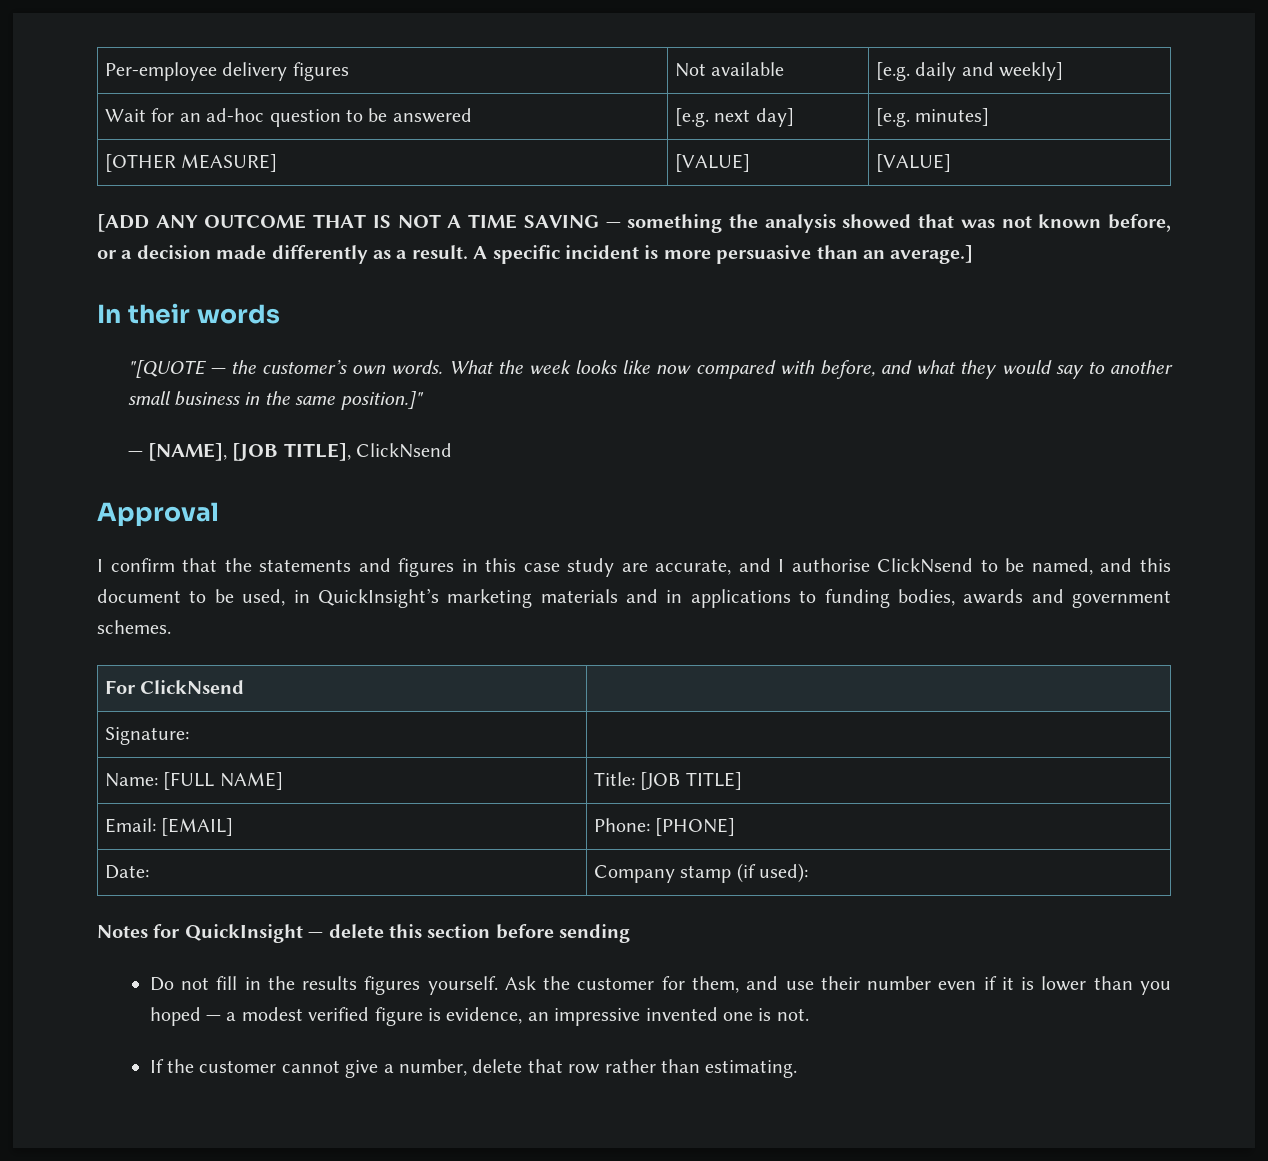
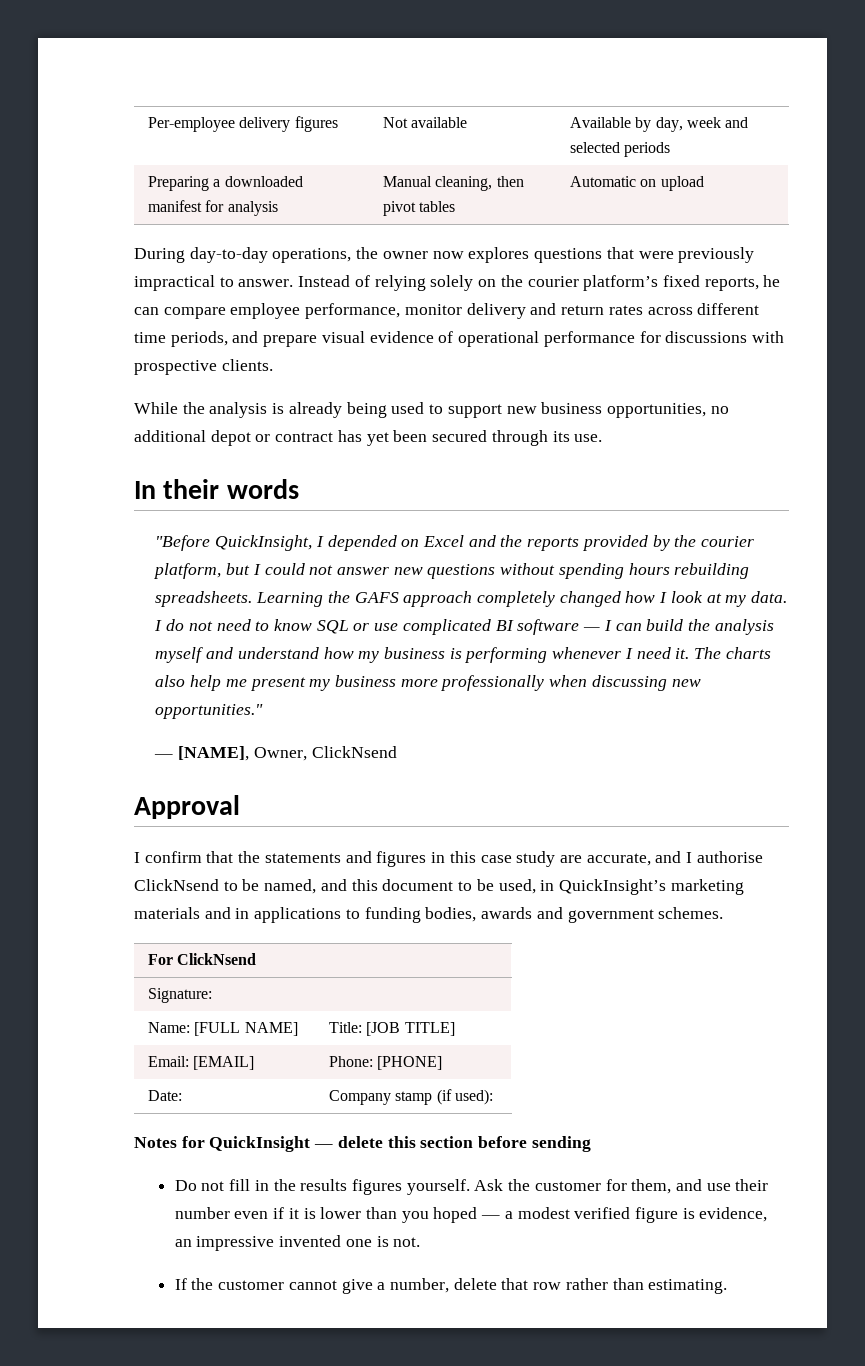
[876,62,1064,81] [105,108,472,127] [675,108,794,127] [876,108,990,127] [105,154,278,172] [675,154,751,172] [876,154,952,172] [97,214,1171,233] [97,245,974,264] [97,303,280,324] [127,359,1173,379] [127,391,424,410] [e.g. daily and weekly] // Wait for an ad-hoc question to be answered | [e.g. next day] | [e.g. minutes] // [OTHER MEASURE] | [VALUE] | [VALUE] // [ADD ANY OUTCOME THAT IS NOT A TIME SAVING — something the analysis showed that was not known before, or a decision made differently as a result. A specific incident is more persuasive than an average.] // In their words // "[QUOTE — the customer’s own words. What the week looks like now compared with before, and what they would say to another small business in the same position.]" -> [569,117,749,132] [569,142,671,157] [147,176,303,191] [147,200,278,216] [382,176,524,191] [382,201,456,216] [569,176,704,191] [134,247,755,263] [134,275,781,291] [134,303,760,319] [134,331,784,347] [134,359,273,375] [134,402,729,418] [134,430,603,446] [134,479,299,499] [155,535,755,551] [153,563,750,579] [155,591,788,607] [154,619,774,635] [155,647,771,663] [155,675,701,691] [155,704,264,719] Available by day, week and selected periods // Preparing a downloaded manifest for analysis | Manual cleaning, then pivot tables | Automatic on upload // During day-to-day operations, the owner now explores questions that were previously impractical to answer. Instead of relying solely on the courier platform’s fixed reports, he can compare employee performance, monitor delivery and return rates across different time periods, and prepare visual evidence of operational performance for discussions with prospective clients. // While the analysis is already being used to support new business opportunities, no additional depot or contract has yet been secured through its use. // In their words // "Before QuickInsight, I depended on Excel and the reports provided by the courier platform, but I could not answer new questions without spending hours rebuilding spreadsheets. Learning the GAFS approach completely changed how I look at my data. I do not need to know SQL or use complicated BI software — I can build the analysis myself and understand how my business is performing whenever I need it. The charts also help me present my business more professionally when discussing new opportunities."
[232,443,351,461] [JOB TITLE], -> [253,747,307,761] Owner,

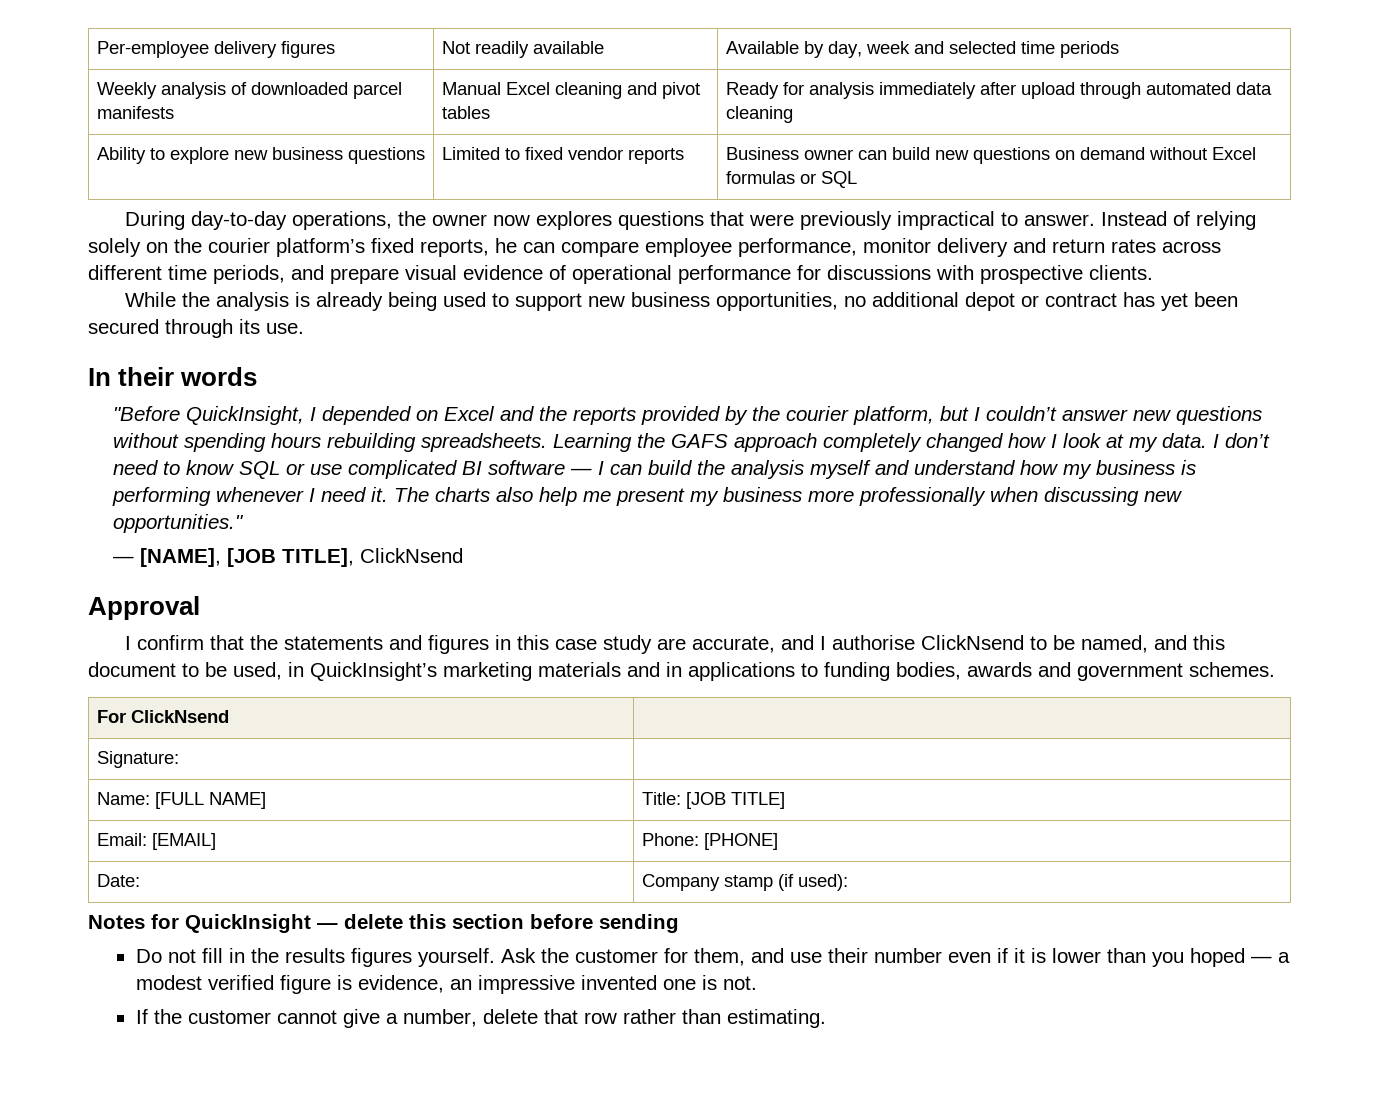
(408, 122) none -> [474,41,529,58] readily
(620, 147) none -> [1020,41,1055,54] time
[147,176,303,191] [147,200,278,216] [382,176,524,191] [382,201,456,216] [569,176,704,191] Preparing a downloaded manifest for analysis | Manual cleaning, then pivot tables | Automatic on upload -> [96,82,402,99] [96,106,174,119] [441,82,700,99] [441,106,490,119] [725,82,1272,99] [725,106,793,123] [96,147,425,164] [441,147,684,164] [725,147,1256,164] [725,171,857,188] Weekly analysis of downloaded parcel manifests | Manual Excel cleaning and pivot tables | Ready for analysis immediately after upload through automated data cleaning // Ability to explore new business questions | Limited to fixed vendor reports | Business owner can build new questions on demand without Excel formulas or SQL
[264,563,334,575] could not -> [986,406,1058,421] couldn’t
[166,619,213,631] do not -> [1225,433,1271,448] don’t
[253,747,307,761] Owner, -> [227,548,355,567] [JOB TITLE],

